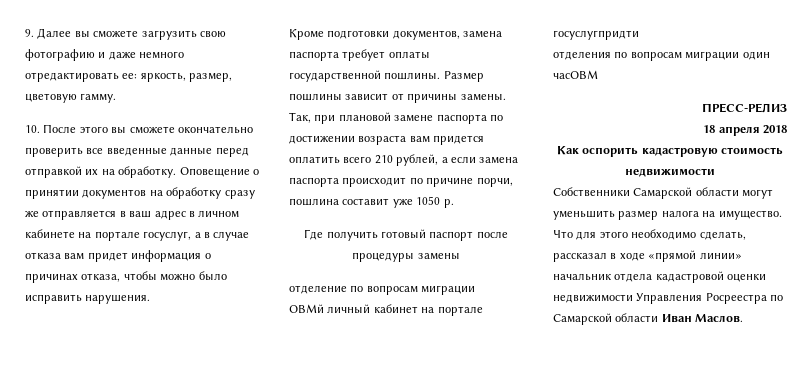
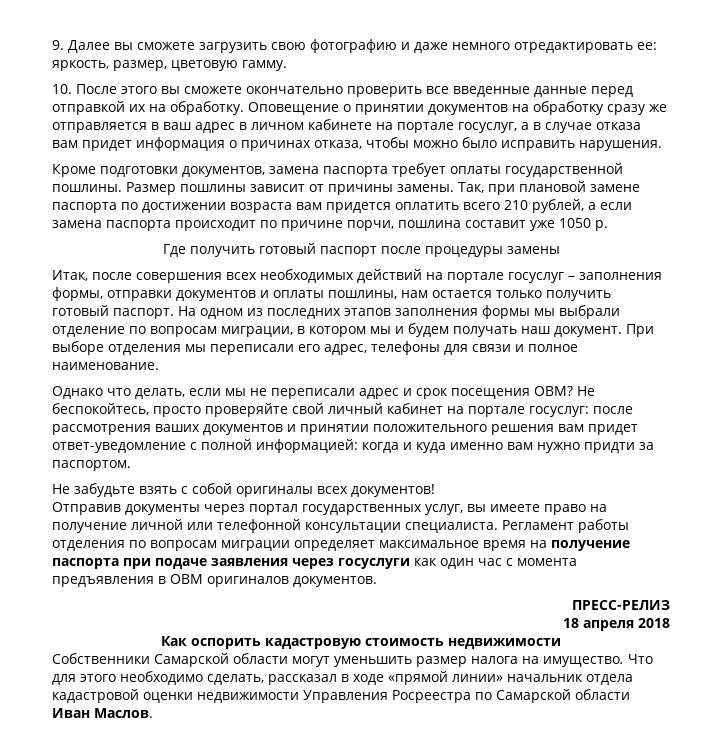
[289,285,476,295] [289,304,483,316] [553,30,639,40] [553,51,770,61] [553,70,598,79] отделение по вопросам миграции // ОВМй личный кабинет на портале госуслугпридти // отделения по вопросам миграции один часОВМ -> [52,269,662,283] [52,287,611,301] [52,305,620,319] [52,323,654,337] [52,341,578,355] [52,362,159,370] [52,386,595,399] [52,403,633,417] [52,424,638,435] [52,439,654,453] [52,460,131,471] [52,483,435,497] [52,502,607,515] [52,519,629,533] [52,540,630,551] [52,558,577,569] [52,574,377,587] Итак, после совершения всех необходимых действий на портале госуслуг – заполнения формы, отправки документов и оплаты пошлины, нам остается только получить готовый паспорт. На одном из последних этапов заполнения формы мы выбрали отделение по вопросам миграции, в котором мы и будем получать наш документ. При выборе отделения мы переписали его адрес, телефоны для связи и полное наименование. // Однако что делать, если мы не переписали адрес и срок посещения ОВМ? Не беспокойтесь, просто проверяйте свой личный кабинет на портале госуслуг: после рассмотрения ваших документов и принятии положительного решения вам придет ответ-уведомление с полной информацией: когда и куда именно вам нужно придти за паспортом. // Не забудьте взять с собой оригиналы всех документов! // Отправив документы через портал государственных услуг, вы имеете право на получение личной или телефонной консультации специалиста. Регламент работы отделения по вопросам миграции определяет максимальное время на получение паспорта при подаче заявления через госуслуги как один час с момента предъявления в ОВМ оригиналов документов.

